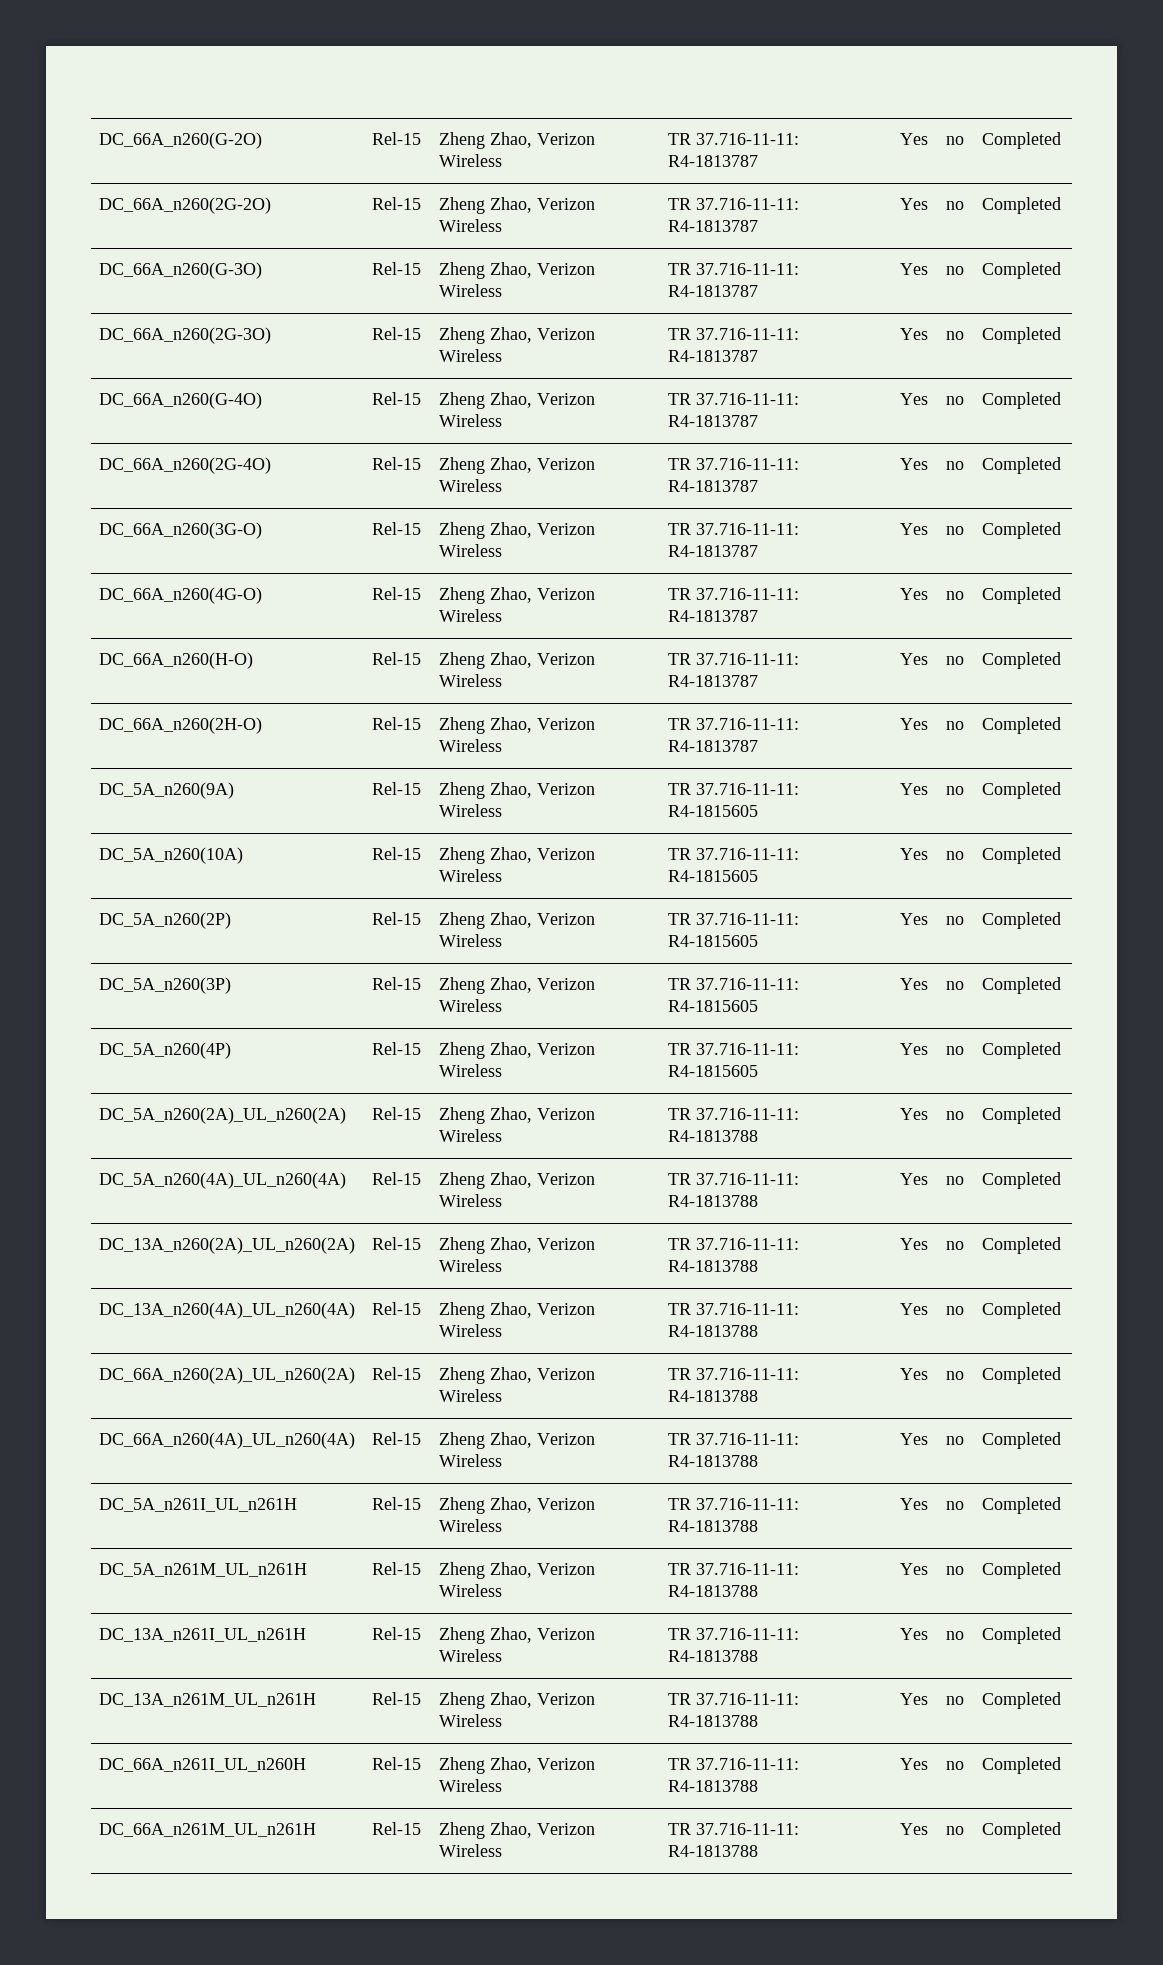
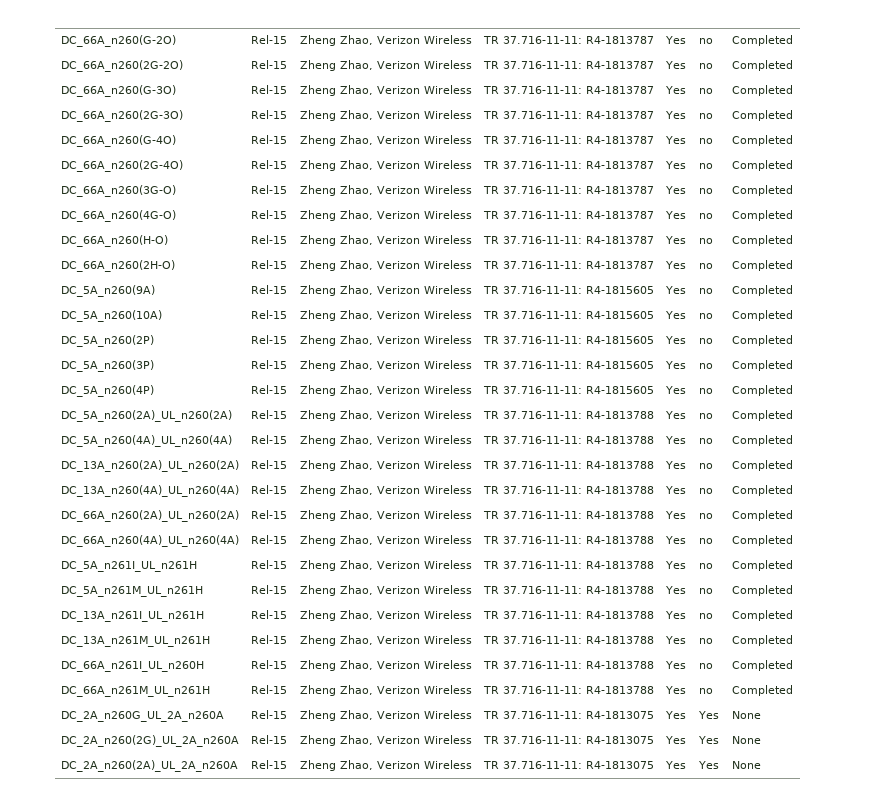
(1062, 1830) none -> [60,711,224,722] [250,710,287,719] [299,710,472,721] [482,711,654,719] [664,711,686,719] [697,711,719,719] [731,711,761,719] [60,735,239,747] [250,735,287,744] [299,735,472,746] [482,736,654,744] [664,736,686,744] [697,736,719,744] [731,736,761,744] [60,760,238,772] [250,760,287,769] [299,760,472,771] [482,761,654,769] [664,761,686,769] [697,761,719,769] [731,761,761,769] // DC_2A_n260G_UL_2A_n260A | Rel-15 | Zheng Zhao, Verizon Wireless | TR 37.716-11-11: R4-1813075 | Yes | Yes | None // DC_2A_n260(2G)_UL_2A_n260A | Rel-15 | Zheng Zhao, Verizon Wireless | TR 37.716-11-11: R4-1813075 | Yes | Yes | None // DC_2A_n260(2A)_UL_2A_n260A | Rel-15 | Zheng Zhao, Verizon Wireless | TR 37.716-11-11: R4-1813075 | Yes | Yes | None

